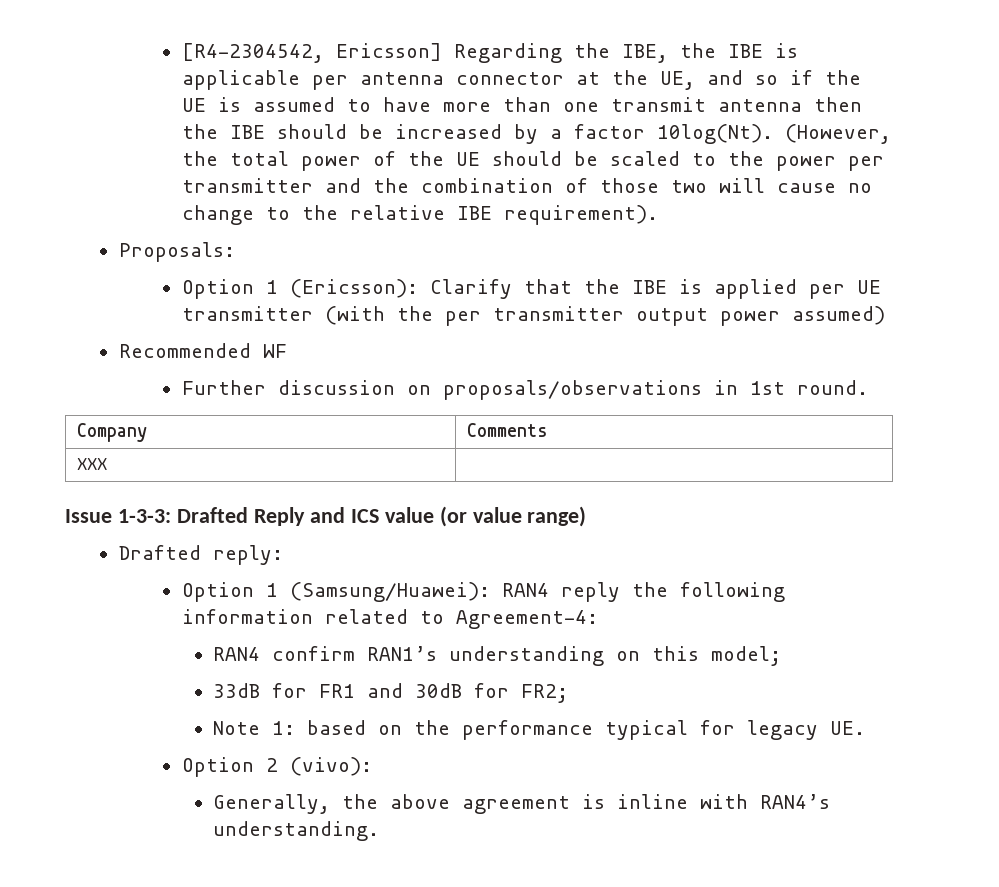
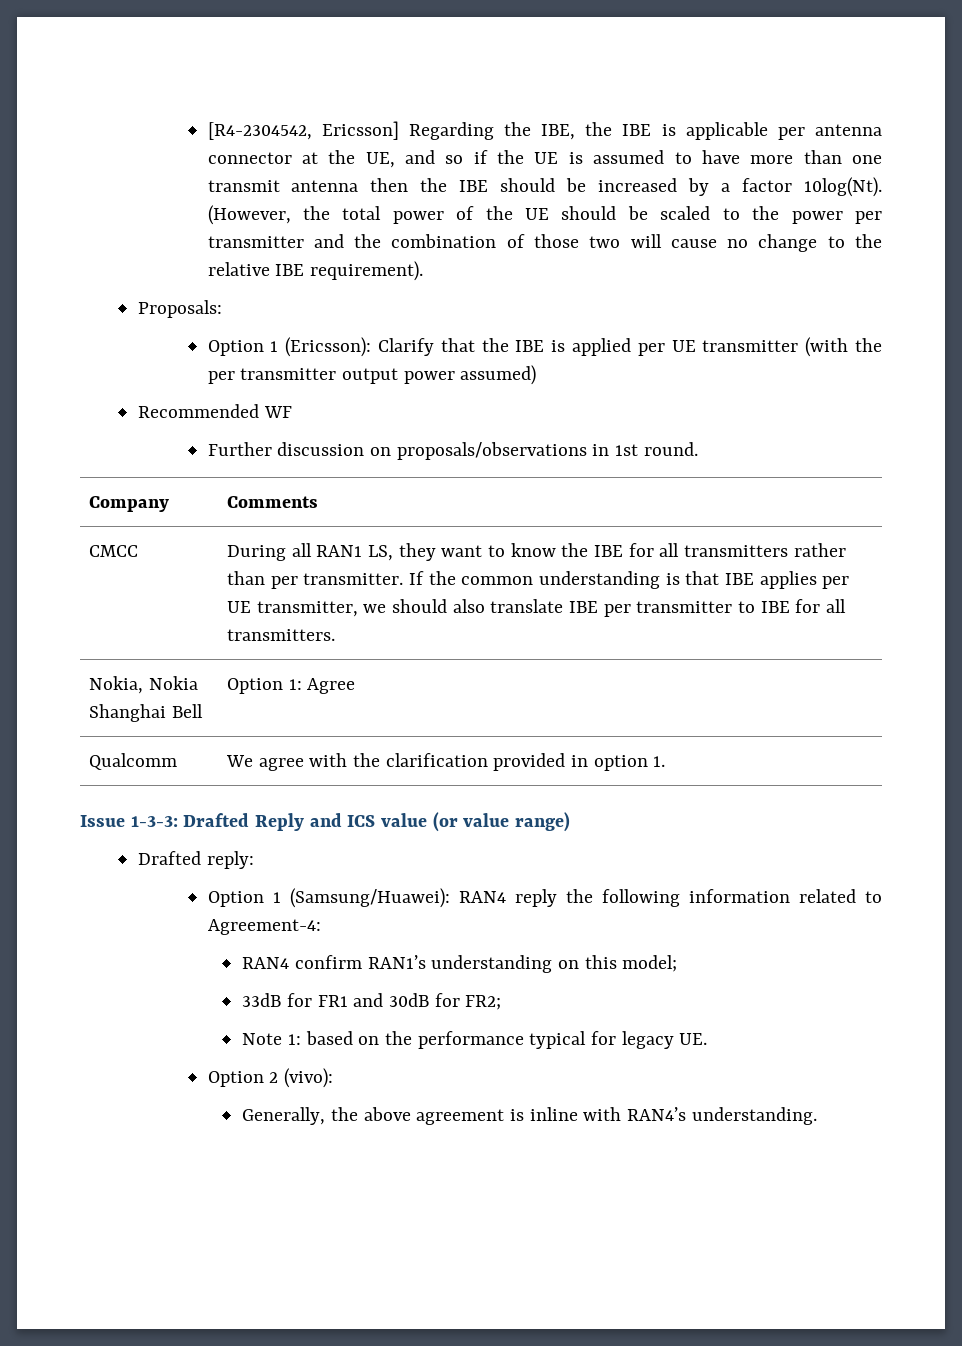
[76,458,107,470] XXX | -> [89,545,139,557] [227,543,846,561] [227,571,850,589] [227,599,847,617] [227,629,336,641] [89,676,198,694] [89,704,203,722] [227,678,356,694] [89,753,178,770] [226,753,666,771] CMCC | During all RAN1 LS, they want to know the IBE for all transmitters rather than per transmitter. If the common understanding is that IBE applies per UE transmitter, we should also translate IBE per transmitter to IBE for all transmitters. // Nokia, Nokia Shanghai Bell | Option 1: Agree // Qualcomm | We agree with the clarification provided in option 1.

